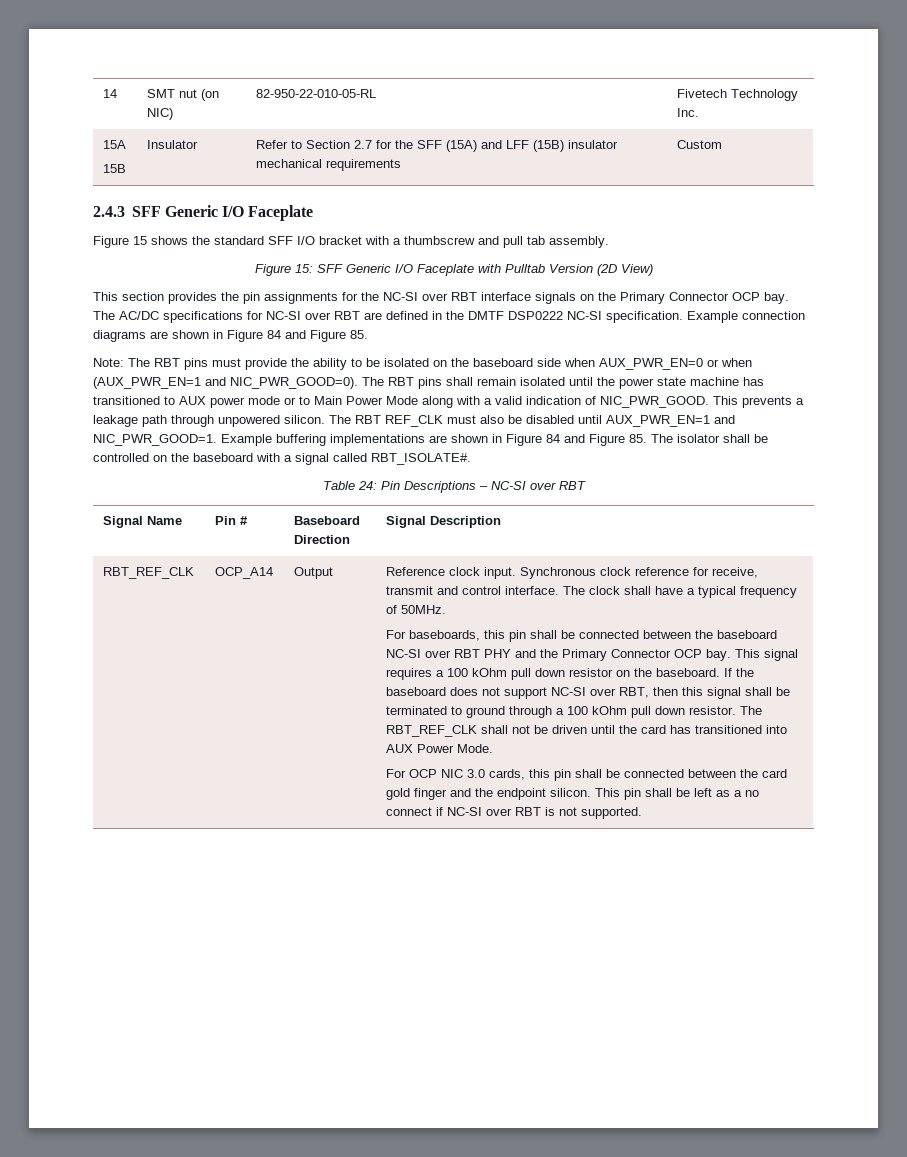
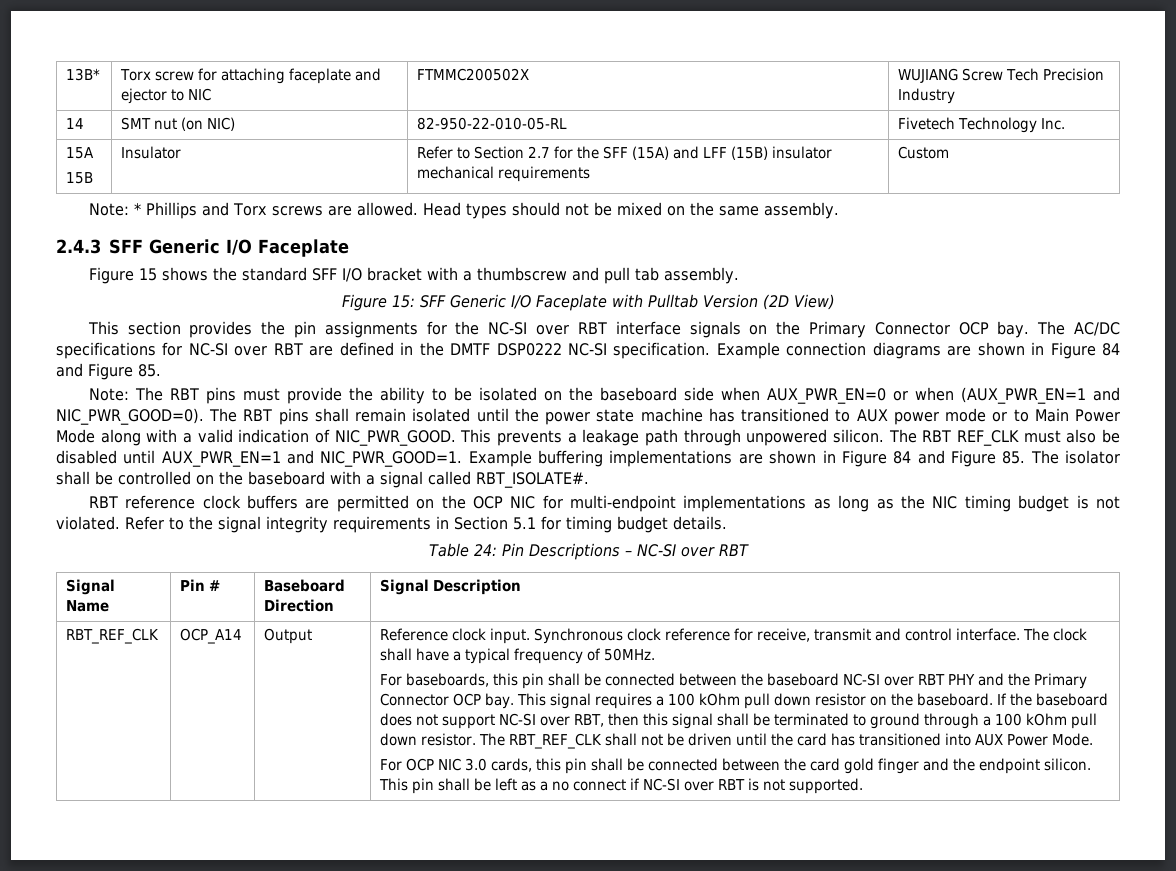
(103, 93) none -> [66,68,101,81] [120,68,382,84] [121,88,212,104] [417,68,530,81] [898,68,1105,83] [898,88,956,104] 13B* | Torx screw for attaching faceplate and ejector to NIC | FTMMC200502X | WUJIANG Screw Tech Precision Industry //
(723, 144) none -> [88,202,839,219] // Note: * Phillips and Torx screws are allowed. Head types should not be mixed on the same assembly.
(471, 459) none -> [88,495,1121,512] [56,516,727,533] // RBT reference clock buffers are permitted on the OCP NIC for multi-endpoint implementations as long as the NIC timing budget is not violated. Refer to the signal integrity requirements in Section 5.1 for timing budget details.

